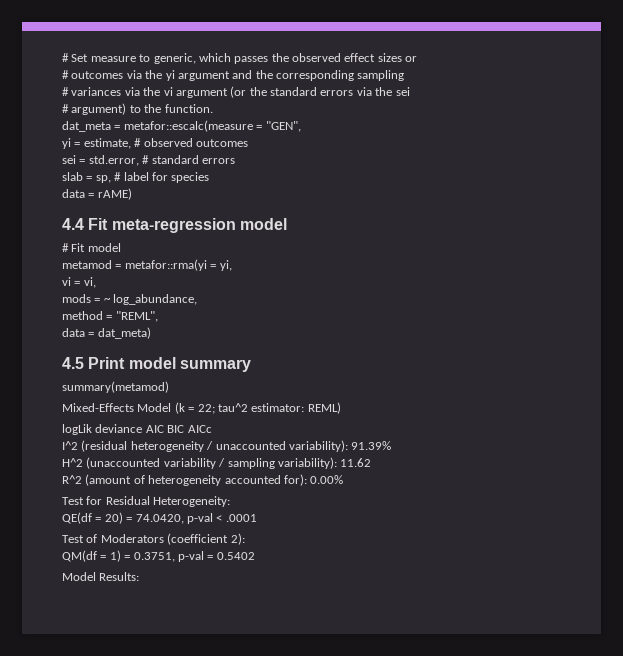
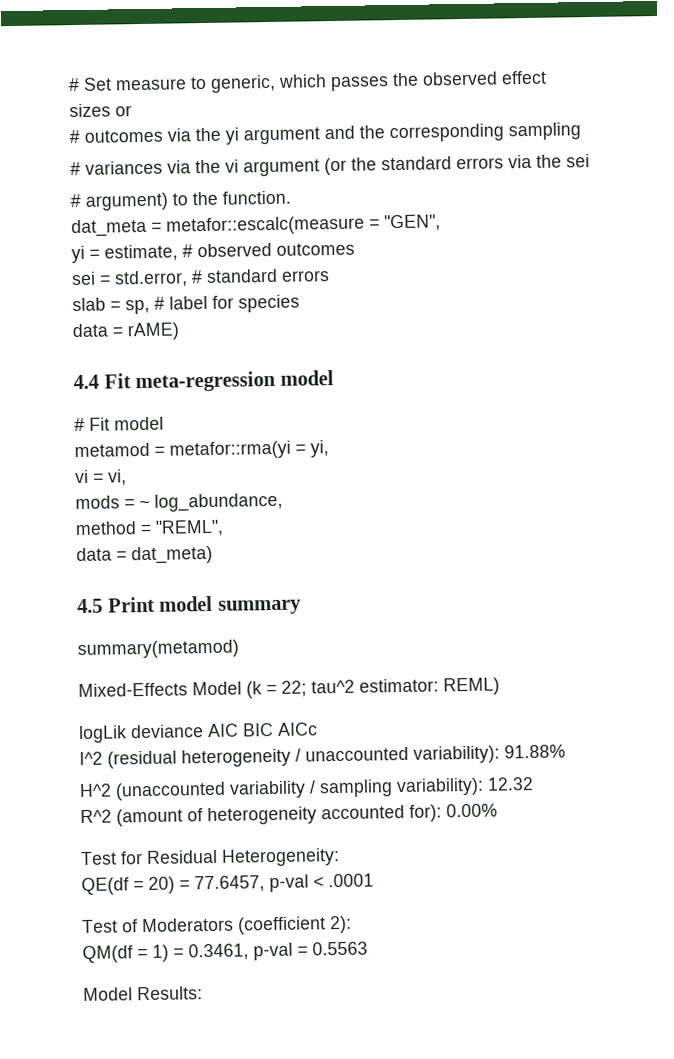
[351,441,392,450] 91.39% -> [504,744,566,759] 91.88%
[340,458,372,467] 11.62 -> [487,776,534,791] 12.32
[135,514,184,524] 74.0420, -> [194,875,265,893] 77.6457,
[133,552,175,562] 0.3751, -> [188,943,249,961] 0.3461,
[216,552,255,560] 0.5402 -> [312,941,368,956] 0.5563

